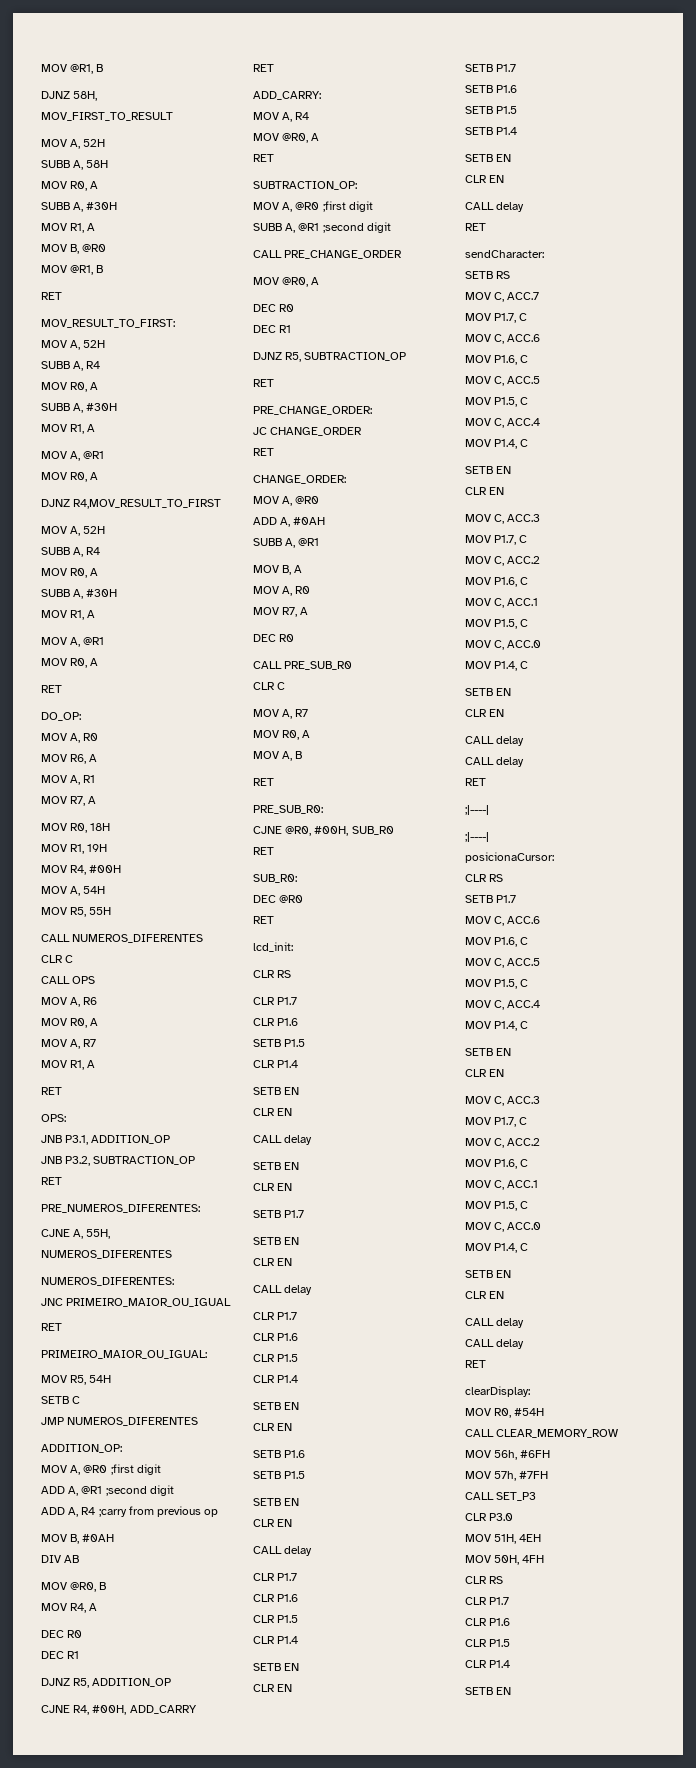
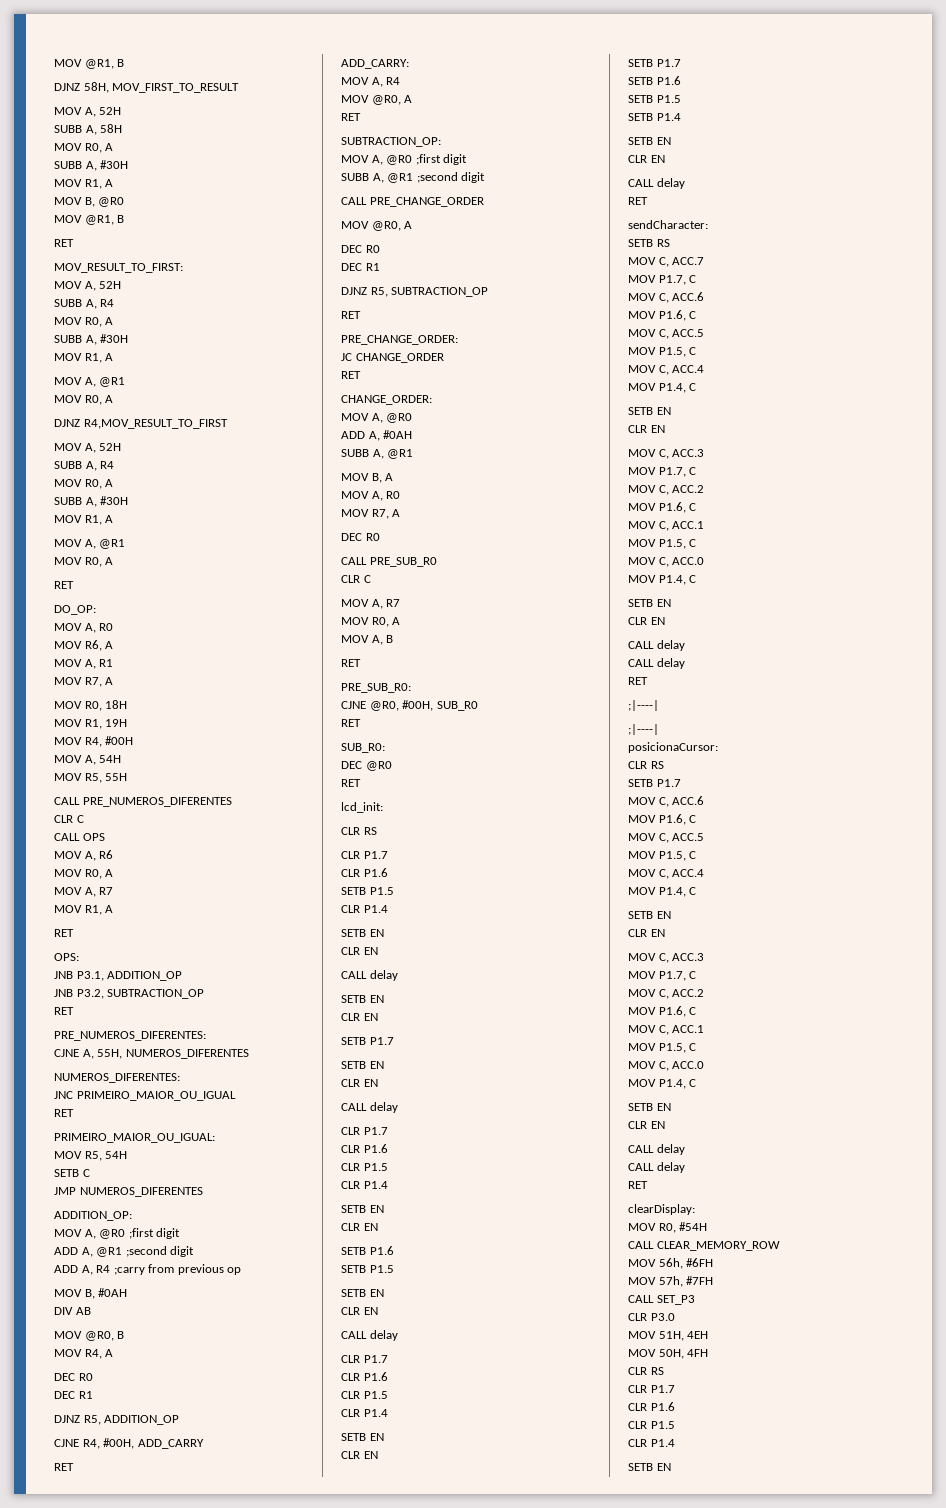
[72,934,204,943] NUMEROS_DIFERENTES -> [82,797,232,807] PRE_NUMEROS_DIFERENTES

